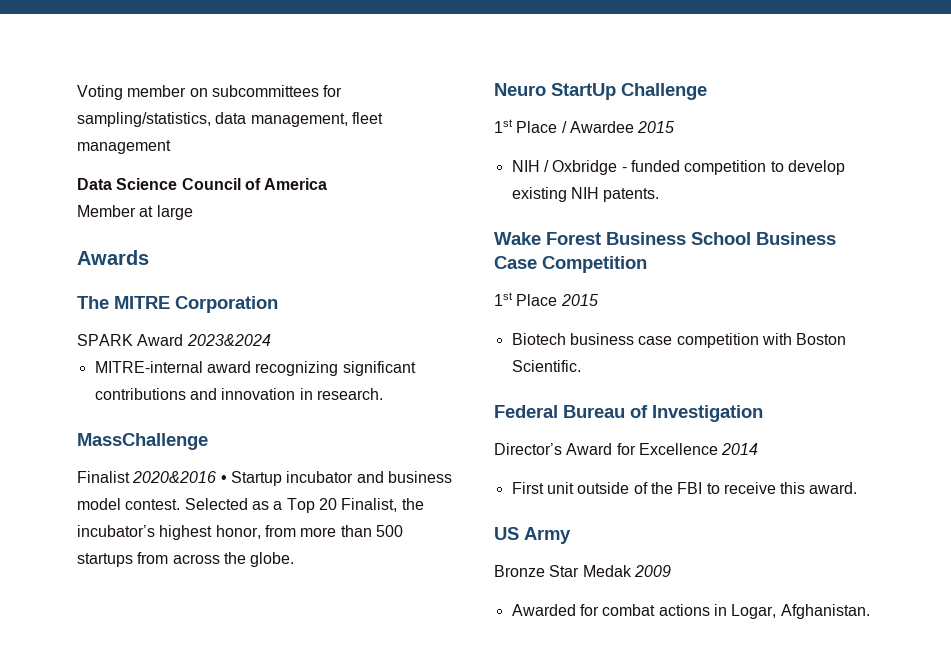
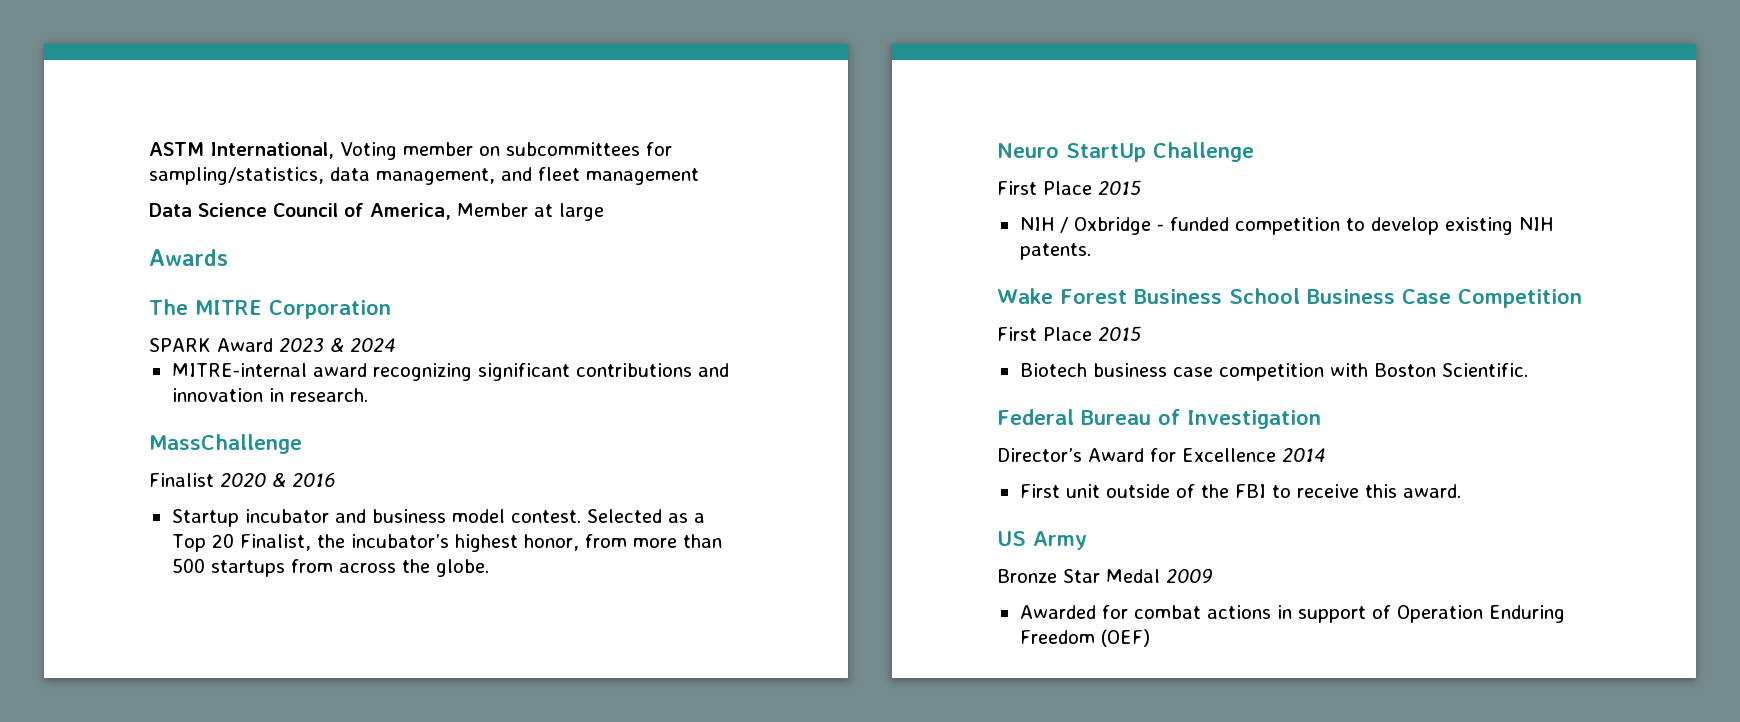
(77, 92) none -> [149,142,334,159] ASTM International,
(348, 120) none -> [501,167,532,181] and
[264,178,328,190] America // -> [370,203,451,220] America,
[186,334,271,346] 2023&2024 -> [278,338,395,352] 2023 & 2024
[132,471,227,483] 2020&2016 • -> [220,473,335,487] 2020 & 2016 //
[494,119,634,133] 1st Place / Awardee -> [997,181,1092,195] First Place
[494,292,512,306] 1st -> [997,327,1037,341] First
[582,565,632,577] Medak -> [1106,569,1160,583] Medal
[731,604,870,619] Logar, Afghanistan. -> [1297,605,1565,623] [1019,629,1150,647] support of Operation Enduring Freedom (OEF)

